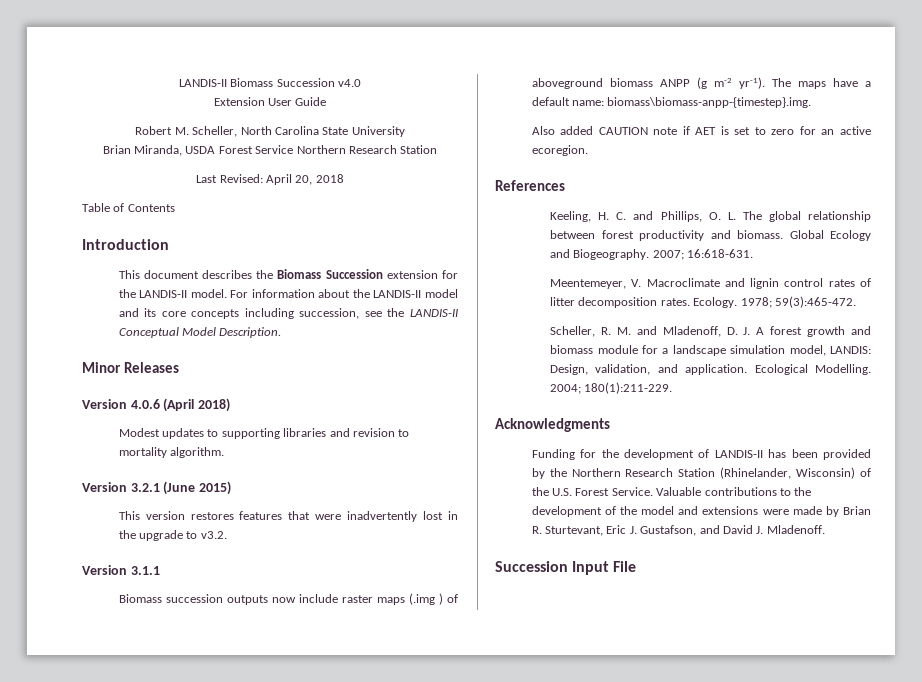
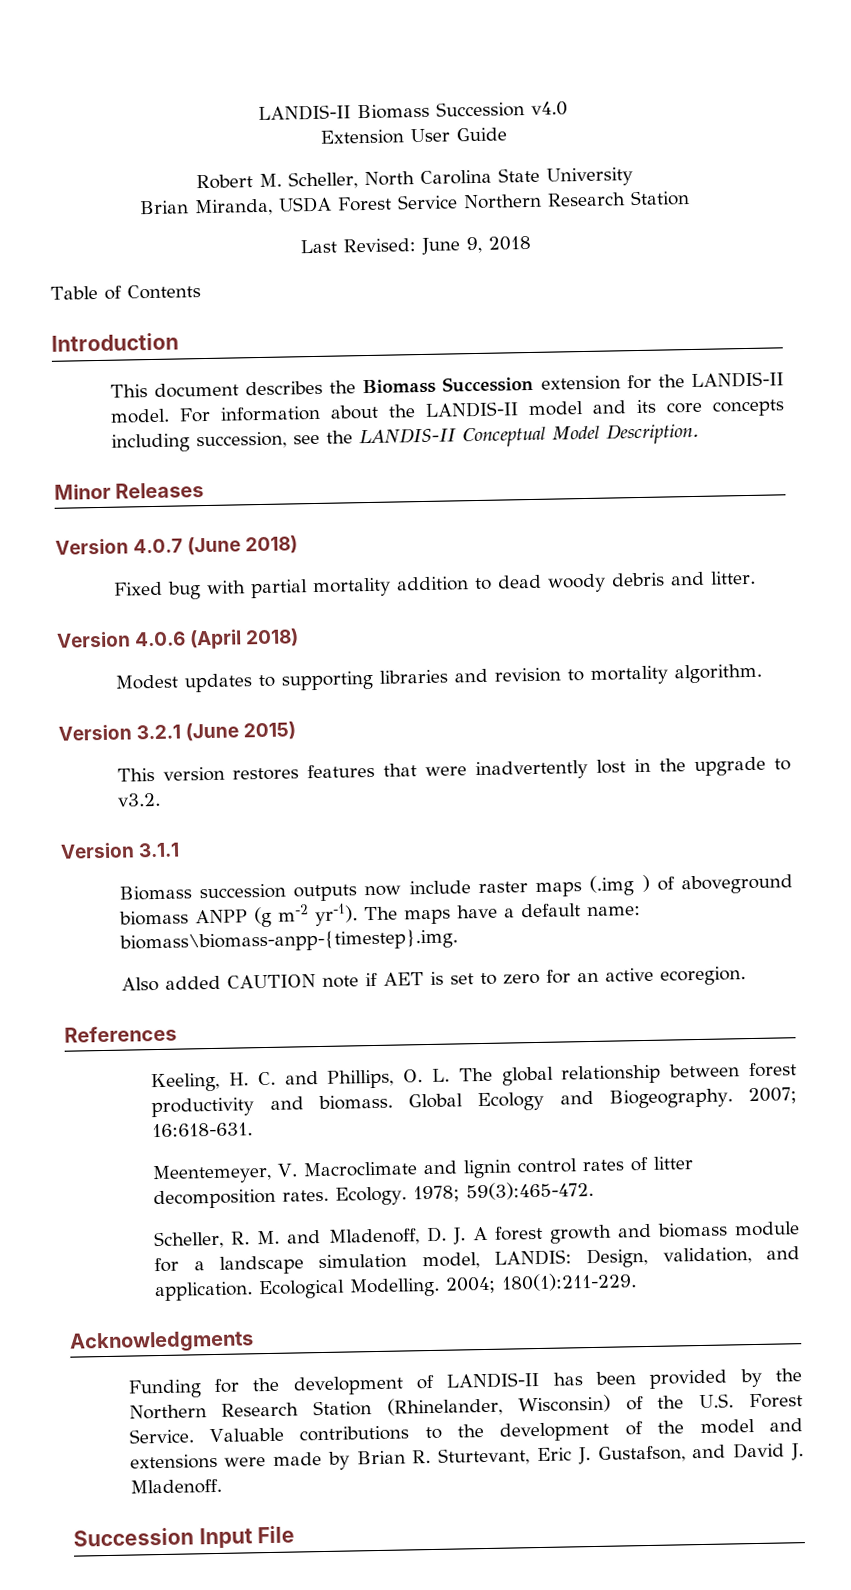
[266,174,313,185] April 20, -> [420,236,482,255] June 9,
(179, 367) none -> [55,535,299,556] [113,570,756,600] // Version 4.0.7 (June 2018) // Fixed bug with partial mortality addition to dead woody debris and litter.

